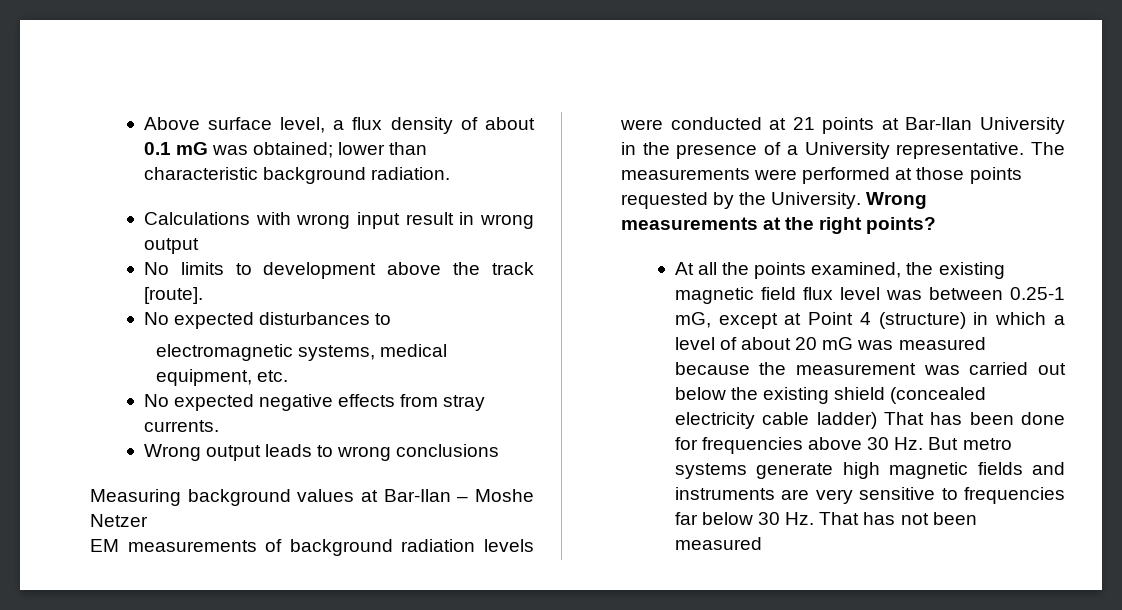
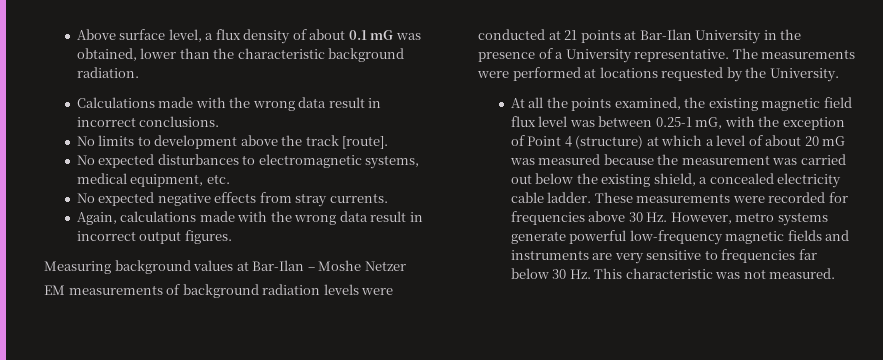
[253,142,334,158] obtained; -> [76,48,137,61] obtained,
(428, 148) none -> [213,48,235,59] the
[255,212,534,229] [143,238,199,254] with wrong input result in wrong output -> [158,97,382,111] [76,116,220,127] made with the wrong data result in incorrect conclusions.
(392, 319) // -> (256, 160) none
[143,444,500,461] Wrong output leads to wrong conclusions -> [76,211,423,225] [76,230,232,244] Again, calculations made with the wrong data result in incorrect output figures.
[916,167,1022,184] those points -> [599,67,658,78] locations
[866,192,928,209] [620,217,937,234] Wrong measurements at the right points? -> (839, 75) none
[718,313,802,329] except at -> [724,116,845,130] [510,135,525,146] with the exception of
[973,312,989,325] in -> [646,136,659,146] at
[834,387,987,404] [674,412,1065,429] shield (concealed electricity cable ladder) That has been done -> [653,173,842,188] [510,192,826,203] shield, a concealed electricity cable ladder. These measurements were recorded
[928,437,959,450] But -> [670,212,732,224] However,
[842,462,880,479] high -> [569,230,723,245] powerful low-frequency
[819,512,977,525] [674,537,762,550] That has not been measured -> [594,268,836,279] This characteristic was not measured.

